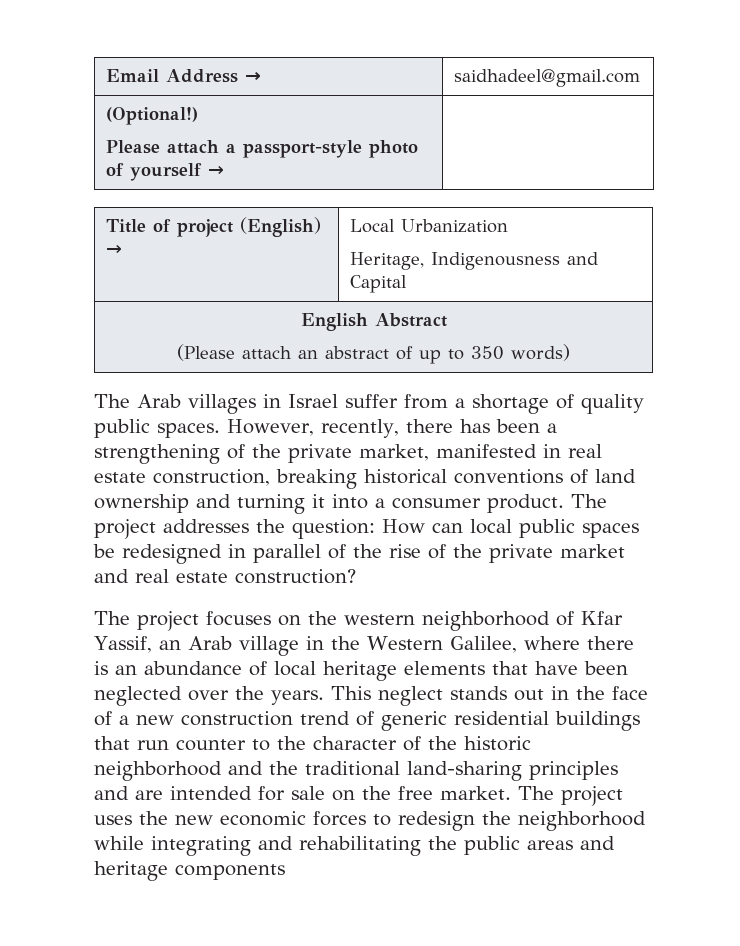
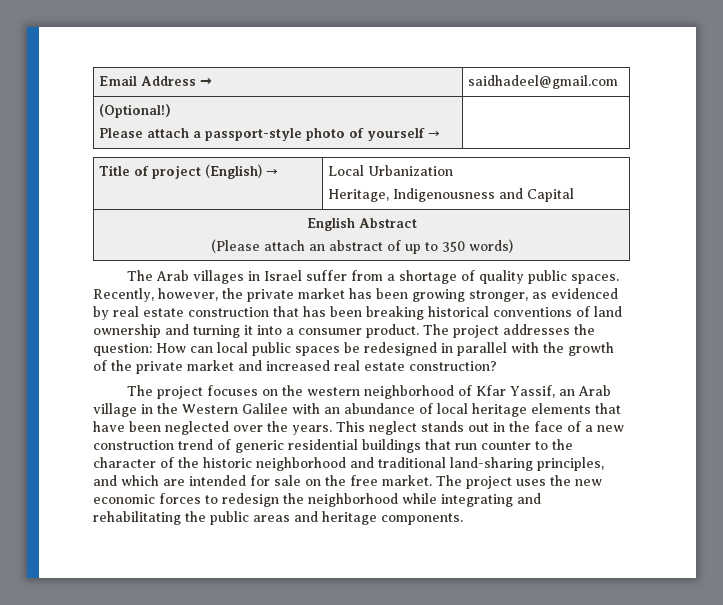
[227,419,557,438] [94,444,602,464] [94,469,270,486] However, recently, there has been a strengthening of the private market, manifested in real estate construction, -> [93,288,618,302] [93,306,362,320] Recently, however, the private market has been growing stronger, as evidenced by real estate construction that has been
[328,544,421,559] of the rise -> [511,342,614,356] with the growth
(129, 576) none -> [266,360,330,371] increased
[449,636,634,653] [94,661,108,675] Galilee, where there is -> [242,403,320,414] Galilee with
[269,761,298,775] the -> (374, 462) none
[529,761,618,780] [94,786,129,800] principles and -> [537,457,604,471] [93,475,159,486] principles, and which
[175,864,285,880] components -> [381,513,463,525] components.

